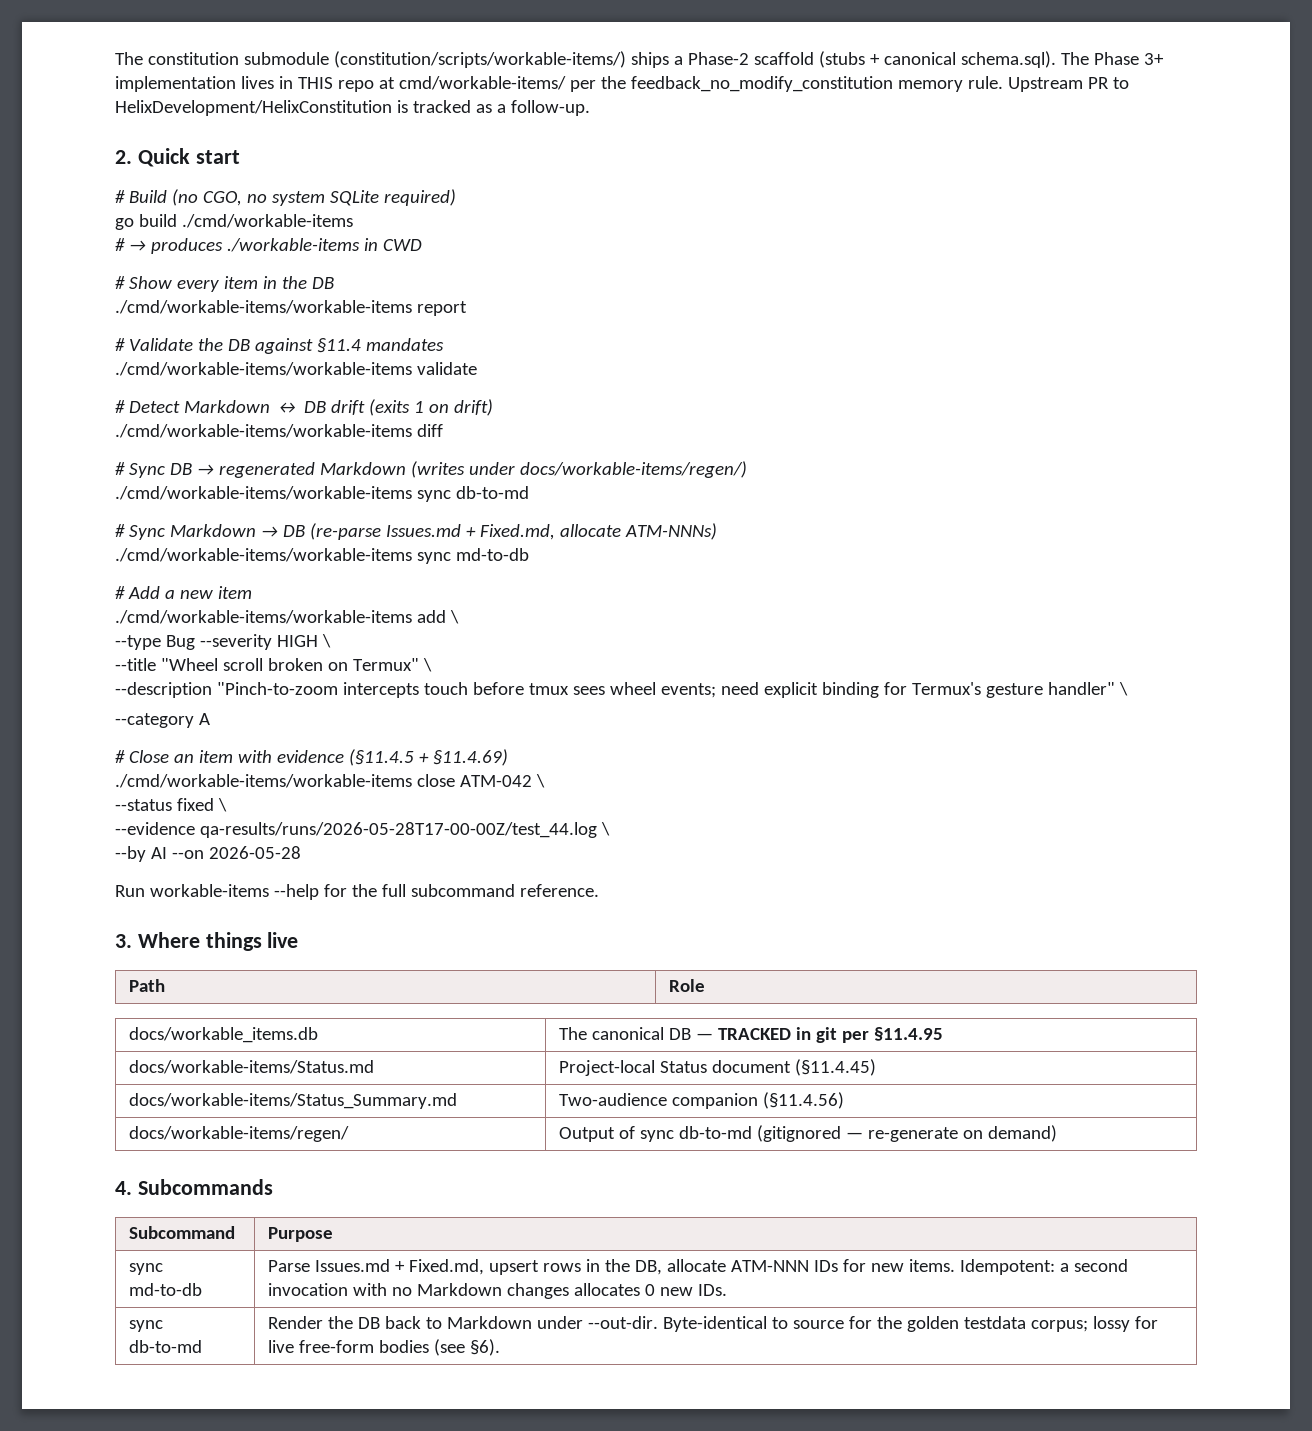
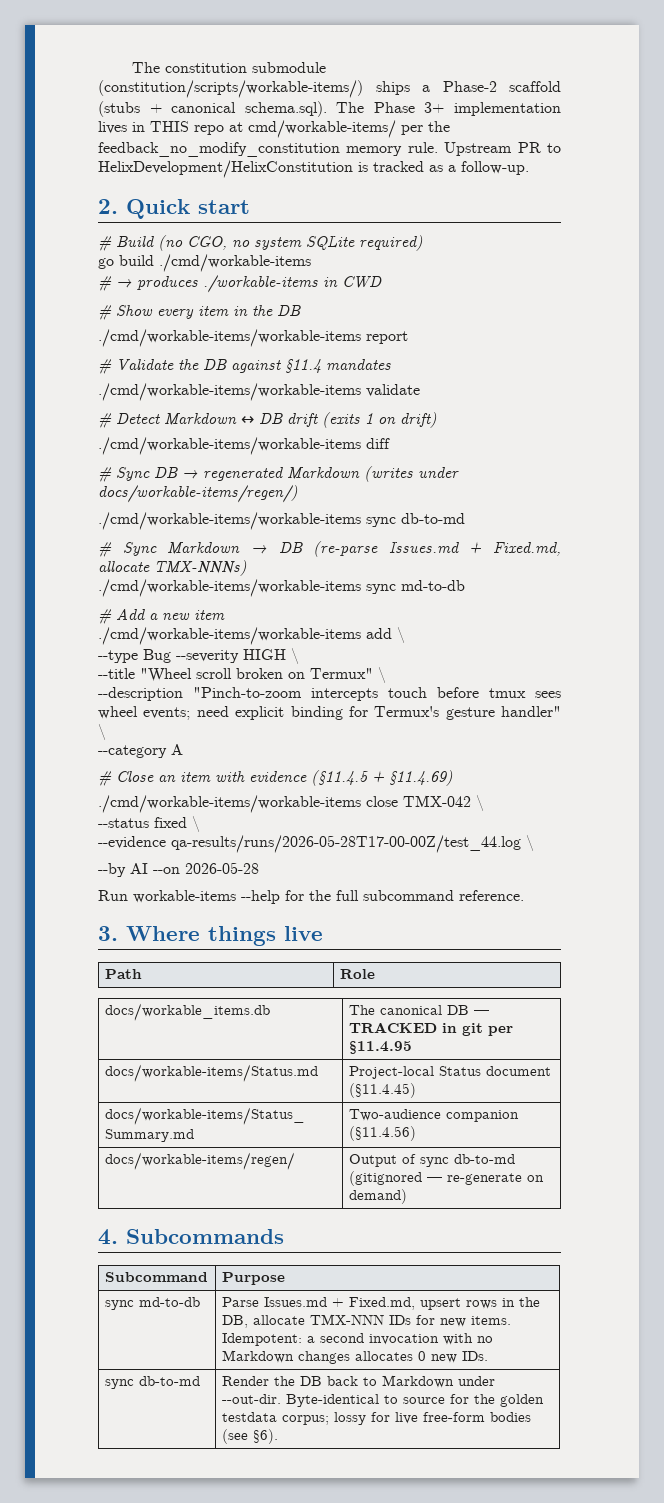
[624,523,717,540] ATM-NNNs) -> [154,560,247,576] TMX-NNNs)
[459,775,532,787] ATM-042 -> [403,795,471,807] TMX-042
[731,1260,810,1272] ATM-NNN -> [309,1314,384,1325] TMX-NNN

